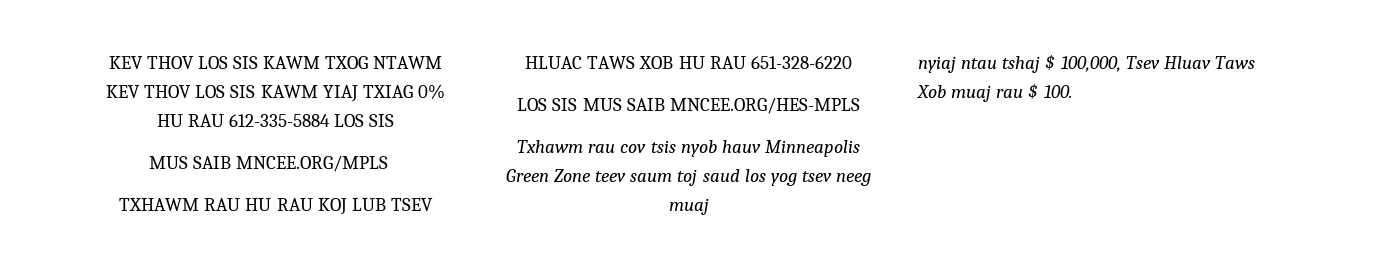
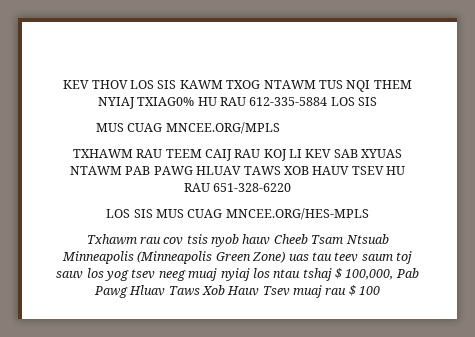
[106,84,445,102] KEV THOV LOS SIS KAWM YIAJ TXIAG 0% -> [318,80,412,92] [97,97,195,109] TUS NQI THEM NYIAJ TXIAG0%
[192,156,231,169] SAIB -> [127,123,163,132] CUAG
[245,198,433,215] [525,56,674,69] HU RAU KOJ LUB TSEV HLUAC TAWS XOB -> [165,149,403,161] [70,166,384,175] TEEM CAIJ RAU KOJ LI KEV SAB XYUAS NTAWM PAB PAWG HLUAV TAWS XOB HAUV TSEV
[626,98,665,111] SAIB -> [187,209,223,218] CUAG
[764,140,860,157] [505,169,592,182] Minneapolis Green Zone -> [273,234,389,244] [62,251,332,264] Cheeb Tsam Ntsuab Minneapolis (Minneapolis Green Zone) uas tau
[702,169,740,182] saud -> [56,271,84,279] sauv
[918,56,956,73] // nyiaj -> [220,268,270,281] nyiaj los
[1125,56,1160,69] Tsev -> [395,268,419,278] [93,286,128,298] Pab Pawg
(946, 91) none -> [227,286,290,296] Hauv Tsev
[1043,85,1072,98] 100. -> [359,286,381,295] 100

